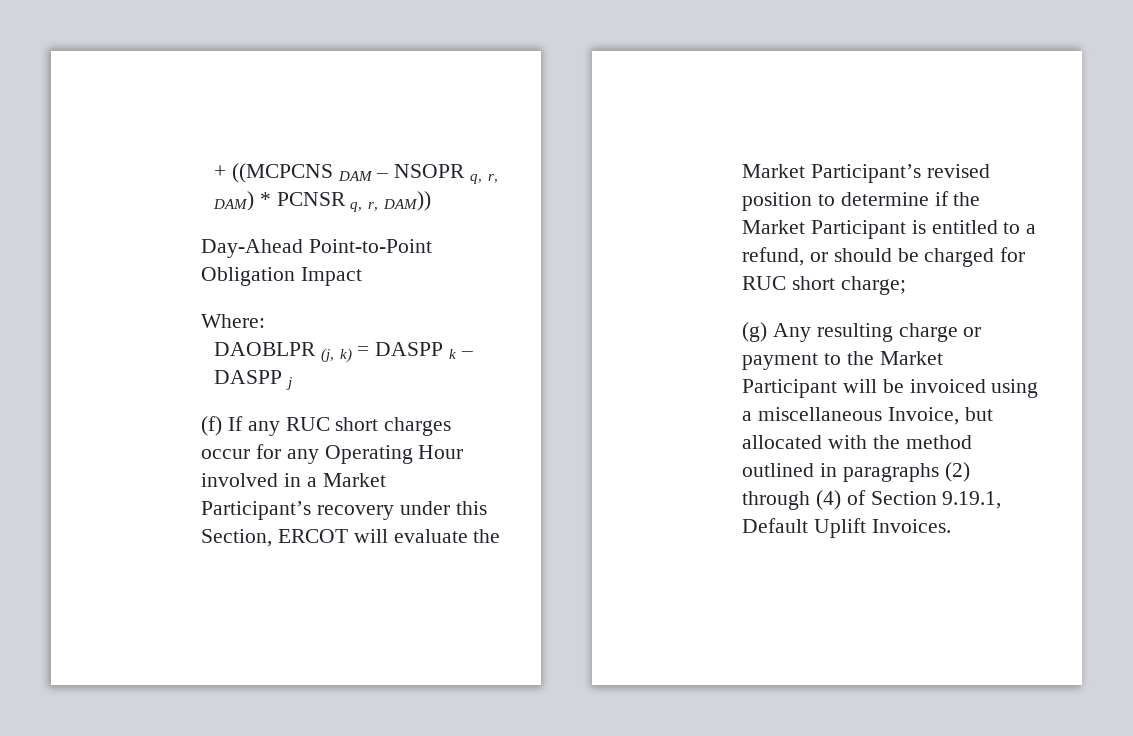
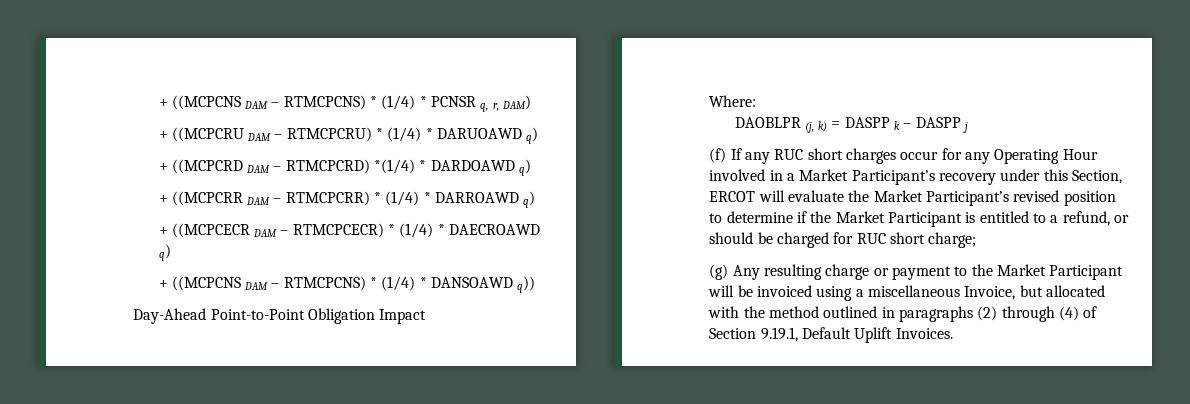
[214,163,498,184] [213,191,432,212] + ((MCPCNS DAM – NSOPR q, r, DAM) * PCNSR q, r, DAM)) -> [158,95,532,112] [158,127,539,144] [158,159,532,176] [158,191,536,208] [158,223,541,238] [158,244,171,261] [158,276,536,293] + ((MCPCNS DAM – RTMCPCNS) * (1/4) * PCNSR q, r, DAM) // + ((MCPCRU DAM – RTMCPCRU) * (1/4) * DARUOAWD q) // + ((MCPCRD DAM – RTMCPCRD) *(1/4) * DARDOAWD q) // + ((MCPCRR DAM – RTMCPCRR) * (1/4) * DARROAWD q) // + ((MCPCECR DAM – RTMCPCECR) * (1/4) * DAECROAWD q) // + ((MCPCNS DAM – RTMCPCNS) * (1/4) * DANSOAWD q))

